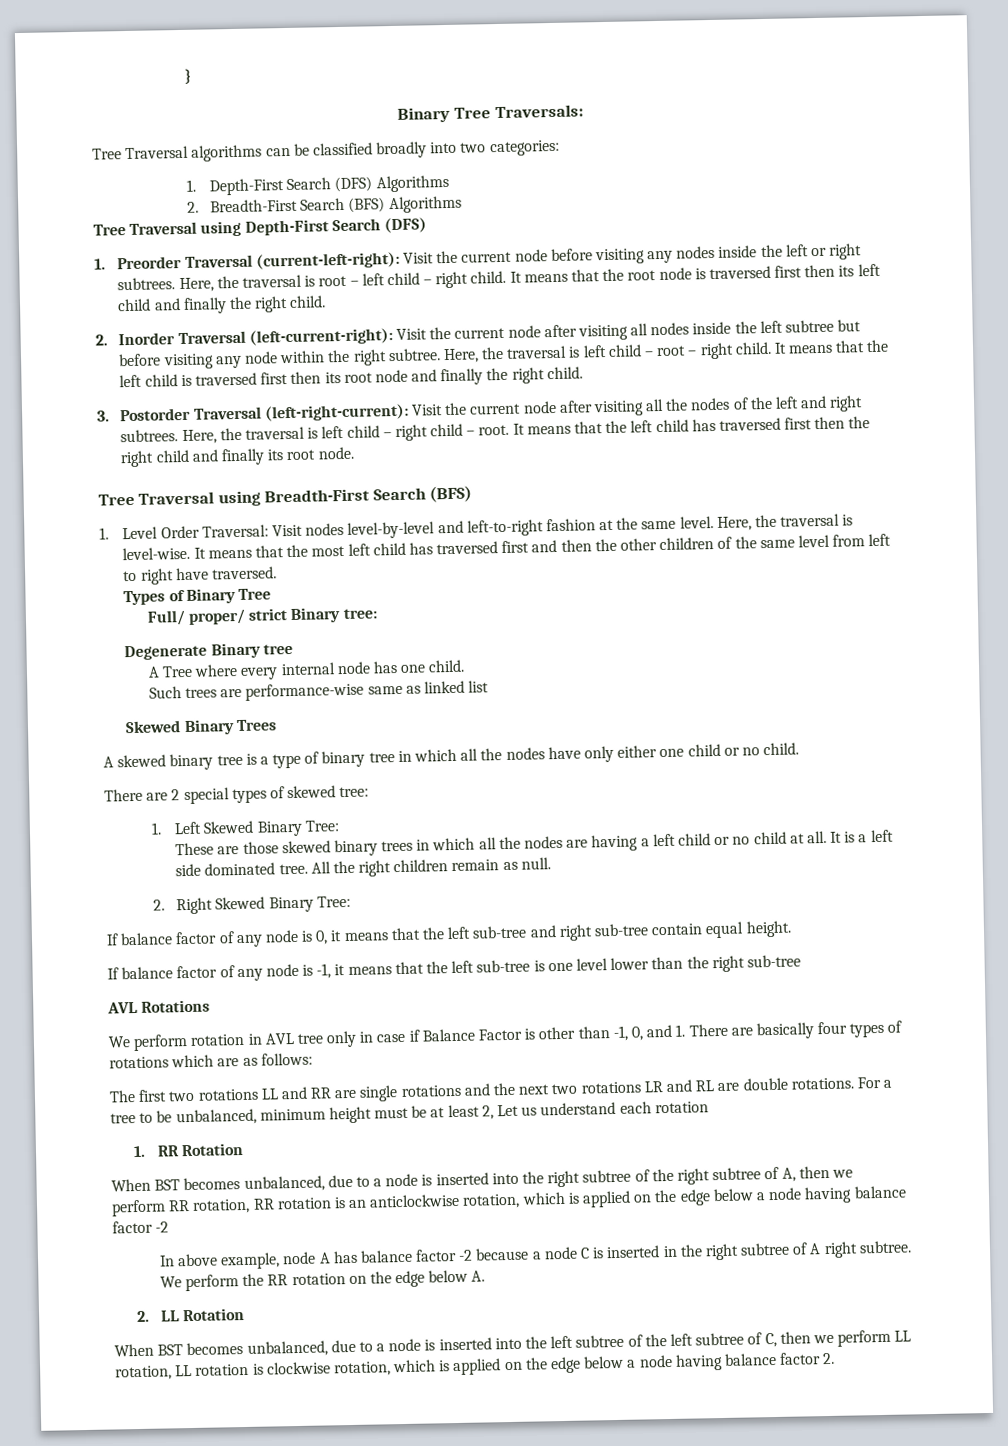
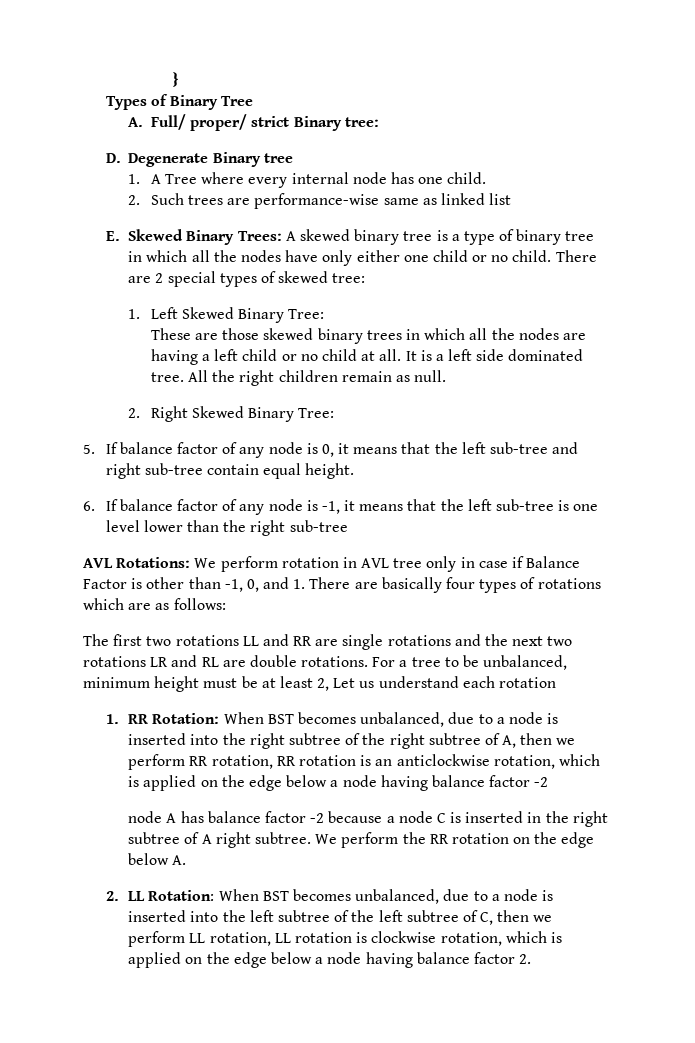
[397,104,584,123] [92,139,560,162] [185,174,449,196] [186,195,462,214] [93,217,427,237] [94,243,863,270] [117,263,881,293] [117,295,327,314] [95,319,862,346] [118,339,890,370] [119,366,583,388] [97,395,864,422] [120,416,871,445] [120,446,354,468] [98,485,473,507] [99,513,854,540] [122,533,892,561] [123,566,277,585] // Binary Tree Traversals: // Tree Traversal algorithms can be classified broadly into two categories: // 1. Depth-First Search (DFS) Algorithms // 2. Breadth-First Search (BFS) Algorithms // Tree Traversal using Depth-First Search (DFS) // 1. Preorder Traversal (current-left-right): Visit the current node before visiting any nodes inside the left or right subtrees. Here, the traversal is root – left child – right child. It means that the root node is traversed first then its left child and finally the right child. // 2. Inorder Traversal (left-current-right): Visit the current node after visiting all nodes inside the left subtree but before visiting any node within the right subtree. Here, the traversal is left child – root – right child. It means that the left child is traversed first then its root node and finally the right child. // 3. Postorder Traversal (left-right-current): Visit the current node after visiting all the nodes of the left and right subtrees. Here, the traversal is left child – right child – root. It means that the left child has traversed first then the right child and finally its root node. // Tree Traversal using Breadth-First Search (BFS) // 1. Level Order Traversal: Visit nodes level-by-level and left-to-right fashion at the same level. Here, the traversal is level-wise. It means that the most left child has traversed first and then the other children of the same level from left to right have traversed. -> (180, 79) none
(271, 594) none -> [128,117,144,127] A.
(378, 614) none -> [105,153,121,163] D.
(293, 649) none -> [128,174,141,184] 1.
(466, 666) none -> [128,195,141,205] 2.
[125,719,277,736] Skewed Binary Trees // -> [105,229,282,245] E. Skewed Binary Trees:
(800, 749) // -> (552, 256) none
(351, 901) none -> [83,444,95,454] 5.
(792, 929) none -> [83,501,95,511] 6.
[141,999,211,1013] Rotations // -> [116,557,191,568] Rotations:
[180,1142,244,1157] Rotation // -> [152,713,220,724] Rotation:
[158,1252,281,1270] In above example, -> (549, 782) none
[181,1308,245,1322] Rotation // -> [148,890,215,901] Rotation:

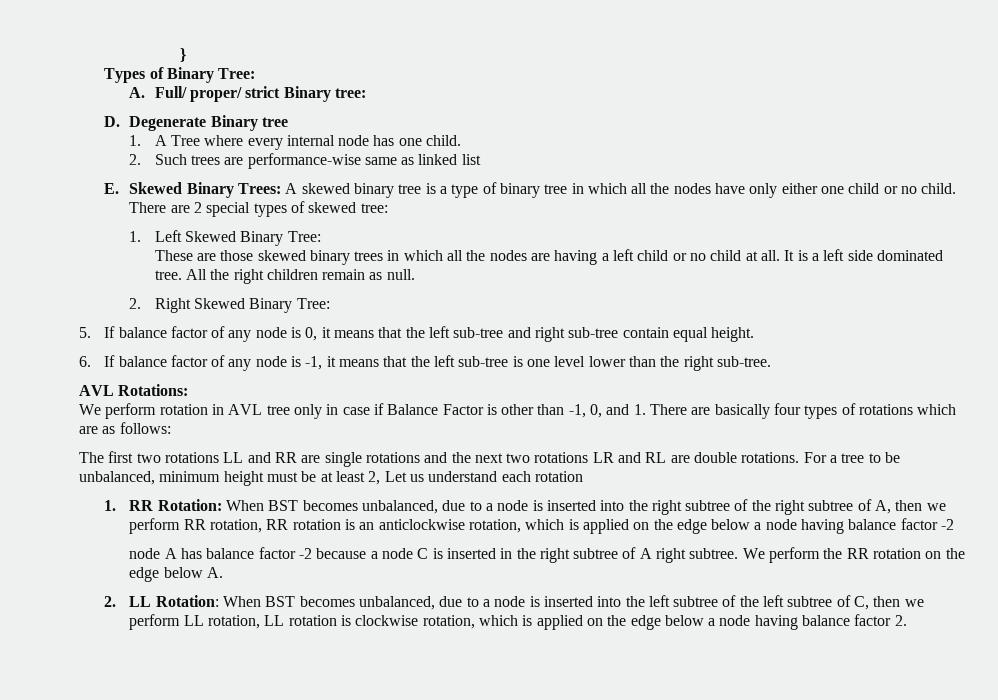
[221,96,254,106] Tree -> [218,68,256,79] Tree:
[289,520,348,532] sub-tree -> [716,356,771,367] sub-tree.
(191, 562) none -> (189, 390) //

